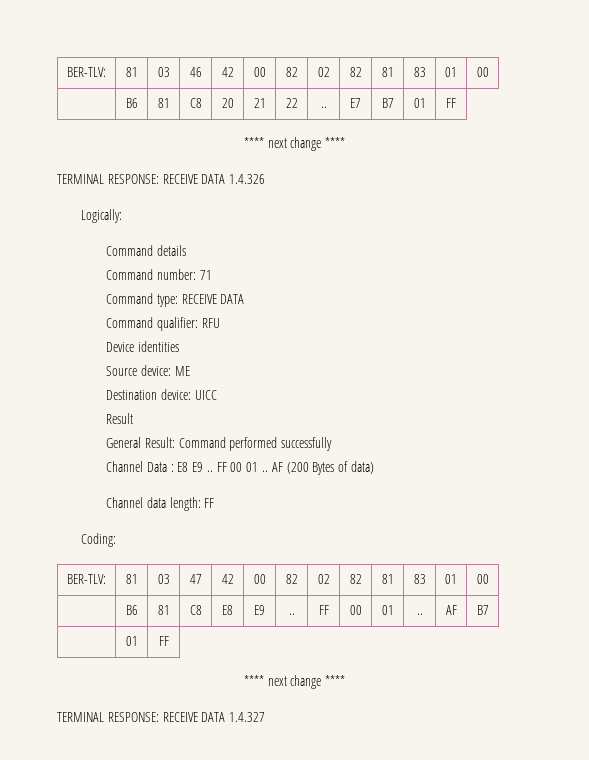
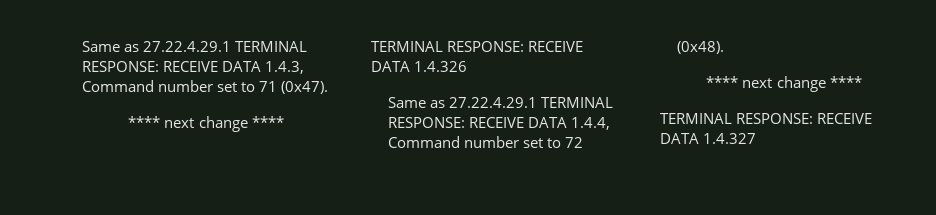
[67,67,106,77] [125,67,138,77] [157,67,170,77] [189,67,202,77] [221,67,234,77] [253,67,266,77] [285,67,298,77] [317,67,330,77] [349,67,362,77] [381,67,394,77] [413,67,426,77] [445,67,457,77] [476,67,489,77] [125,98,138,108] [157,98,170,108] [189,98,202,108] [221,98,234,108] [253,98,266,108] [285,98,298,108] [320,106,327,108] [350,98,361,108] [381,98,394,108] [413,98,426,108] [446,98,456,108] BER-TLV: | 81 | 03 | 46 | 42 | 00 | 82 | 02 | 82 | 81 | 83 | 01 | 00 // | B6 | 81 | C8 | 20 | 21 | 22 | .. | E7 | B7 | 01 | FF -> [82,41,308,52] [82,61,305,74] [82,80,329,94] Same as 27.22.4.29.1 TERMINAL RESPONSE: RECEIVE DATA 1.4.3, Command number set to 71 (0x47).
[81,209,123,223] [105,245,186,256] [105,269,212,280] [105,293,245,307] [105,317,220,331] [105,341,179,352] [105,365,190,376] [105,389,217,400] [105,413,133,424] [105,437,333,451] [105,461,374,475] [105,497,215,511] [81,533,117,547] [67,574,106,584] [125,574,138,584] [157,574,170,584] [189,574,202,584] [221,574,234,584] [253,574,266,584] [285,574,298,584] [317,574,330,584] [349,574,362,584] [381,574,394,584] [413,574,426,584] [445,574,457,584] [476,574,489,584] [125,605,138,615] [157,605,170,615] [189,605,202,615] [222,605,233,615] [254,605,265,615] [288,613,295,615] [318,605,329,615] [349,605,362,615] [381,605,394,615] [416,613,423,615] [445,605,457,615] [476,605,489,615] [125,636,138,646] [158,636,169,646] Logically: // Command details // Command number: 71 // Command type: RECEIVE DATA // Command qualifier: RFU // Device identities // Source device: ME // Destination device: UICC // Result // General Result: Command performed successfully // Channel Data : E8 E9 .. FF 00 01 .. AF (200 Bytes of data) // Channel data length: FF // Coding: // BER-TLV: | 81 | 03 | 47 | 42 | 00 | 82 | 02 | 82 | 81 | 83 | 01 | 00 // | B6 | 81 | C8 | E8 | E9 | .. | FF | 00 | 01 | .. | AF | B7 // | 01 | FF -> [387,97,613,108] [387,117,610,130] [387,136,583,148] [676,41,724,54] Same as 27.22.4.29.1 TERMINAL RESPONSE: RECEIVE DATA 1.4.4, Command number set to 72 (0x48).

